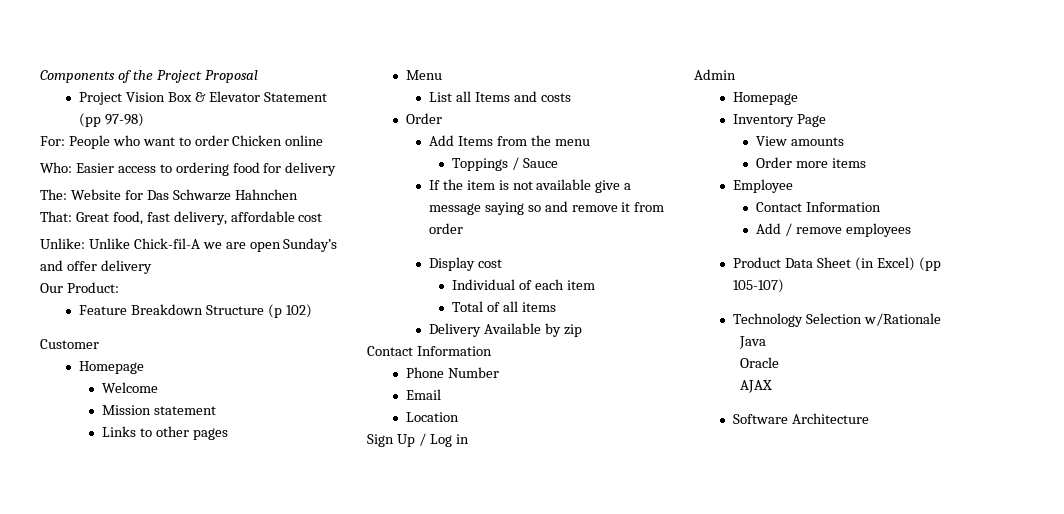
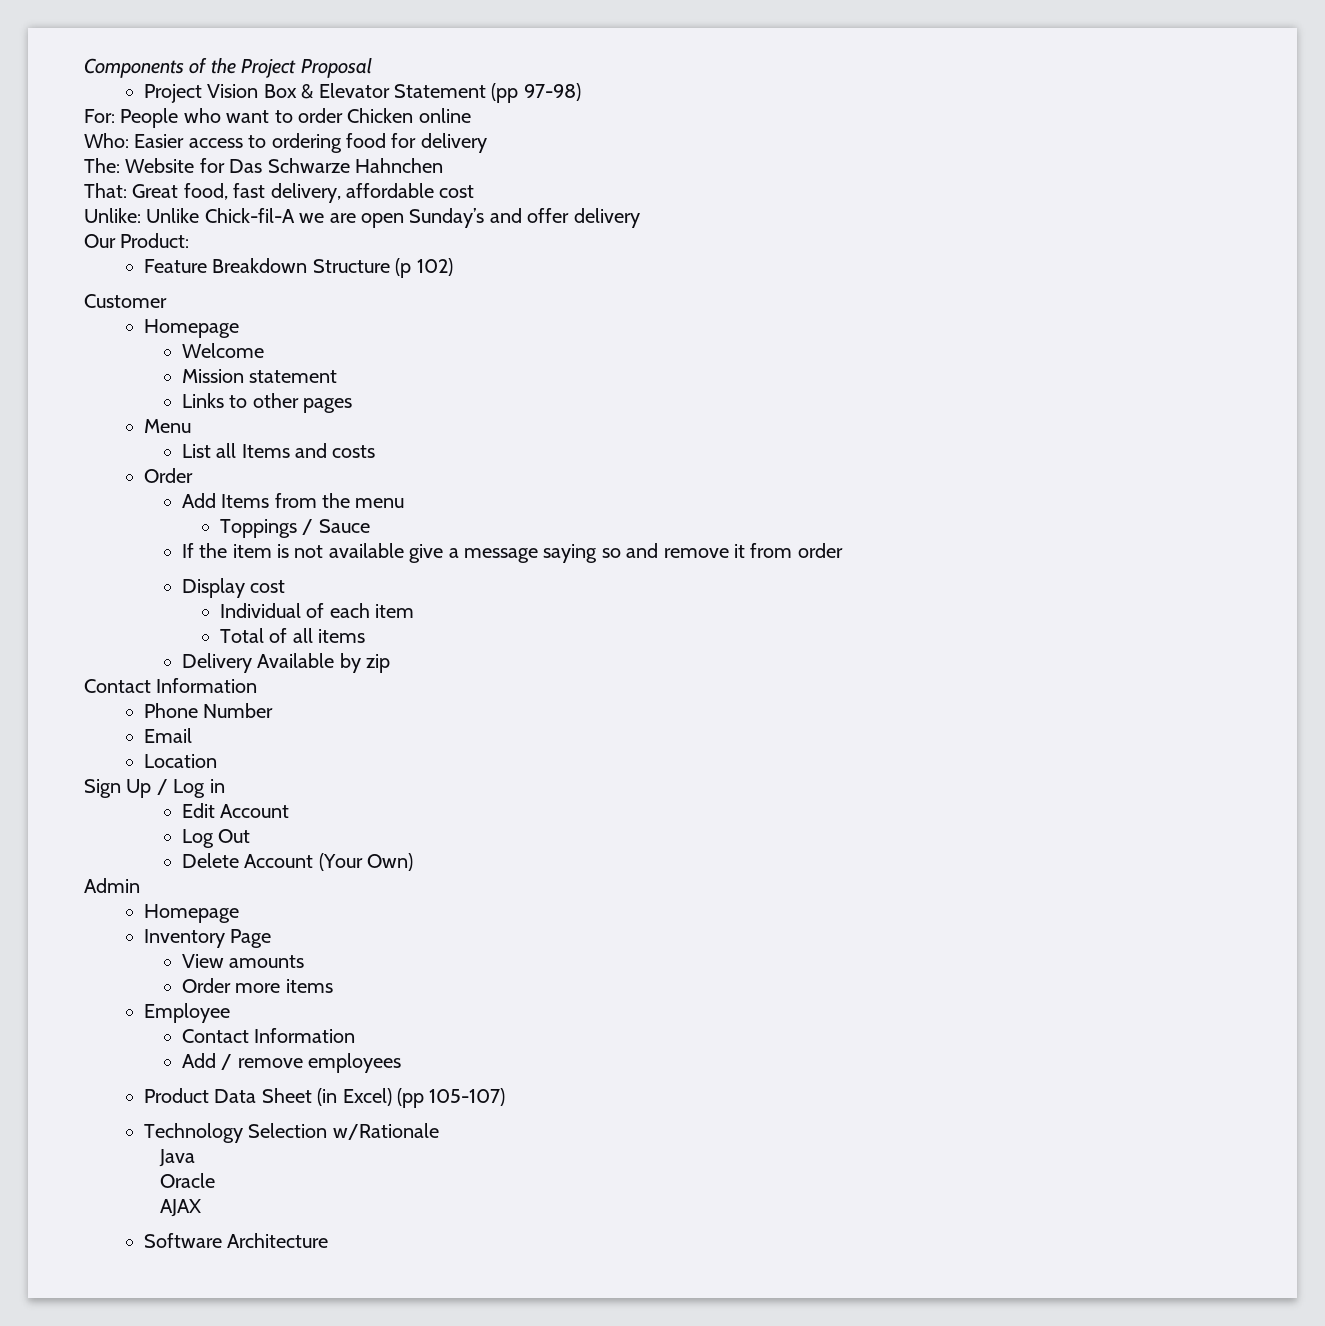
(469, 439) none -> [181,803,290,818] [181,829,251,848] [181,853,414,871] // Edit Account // Log Out // Delete Account (Your Own)

